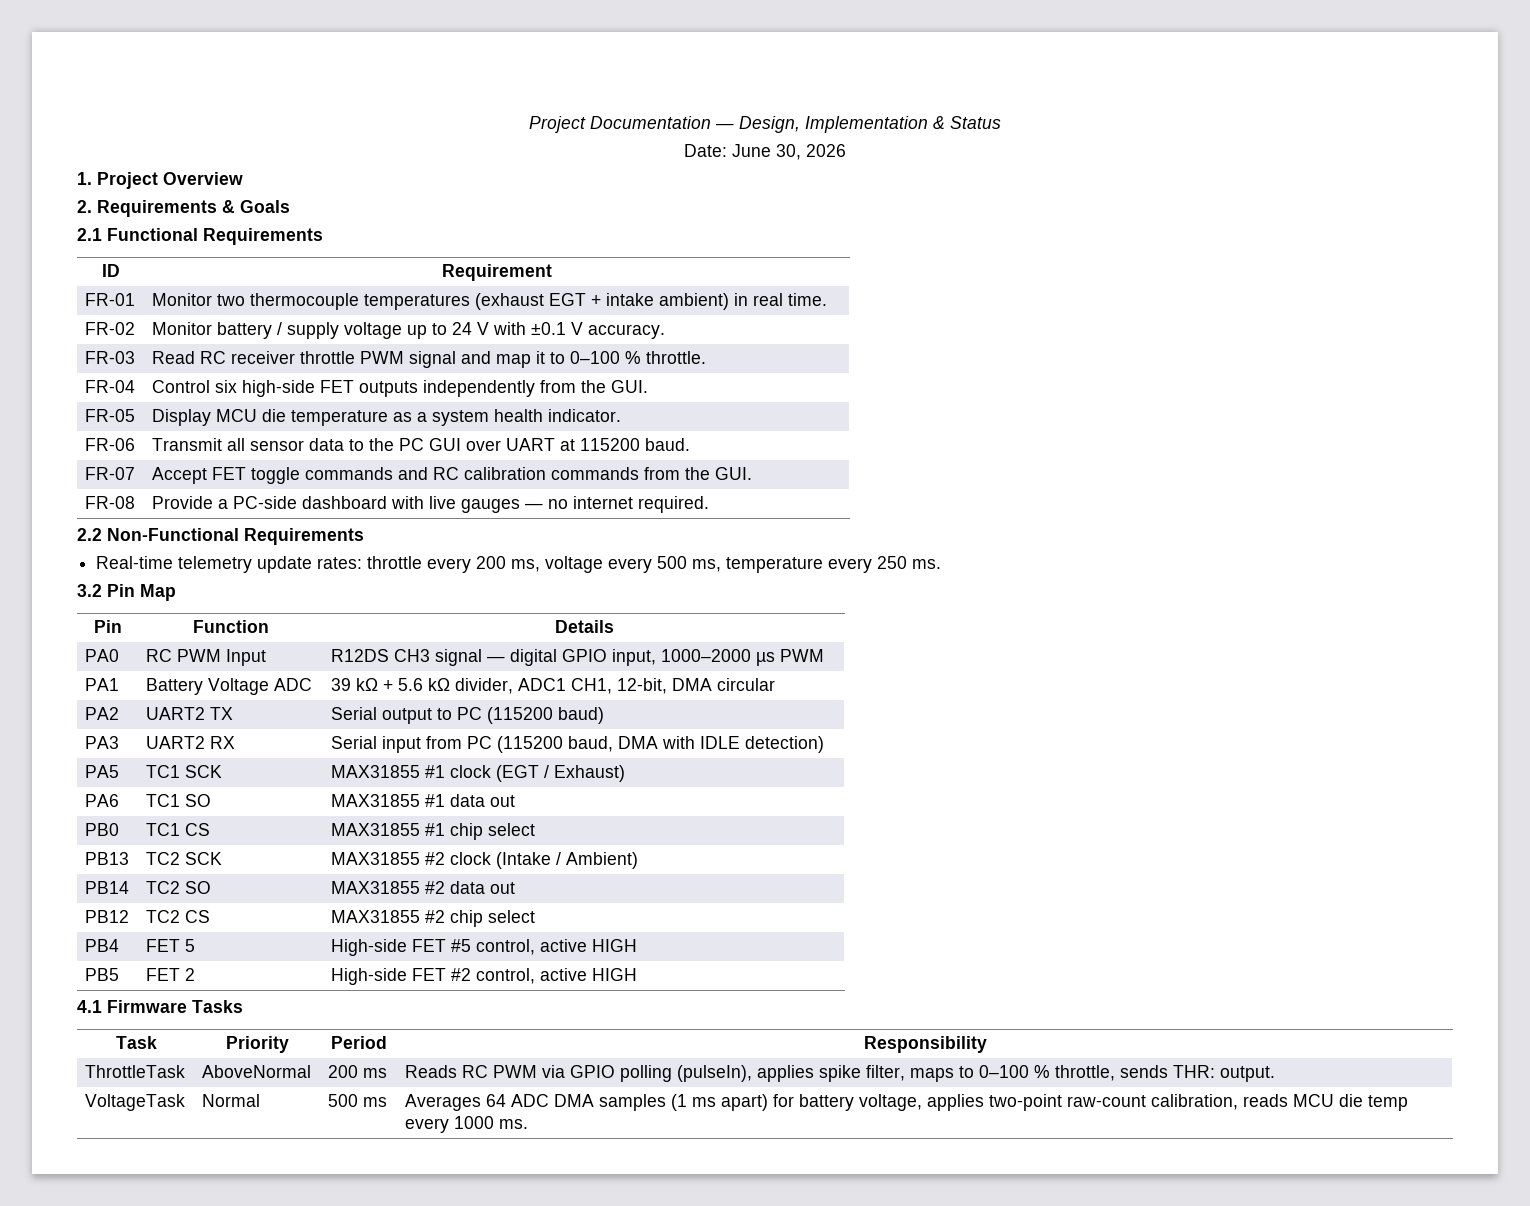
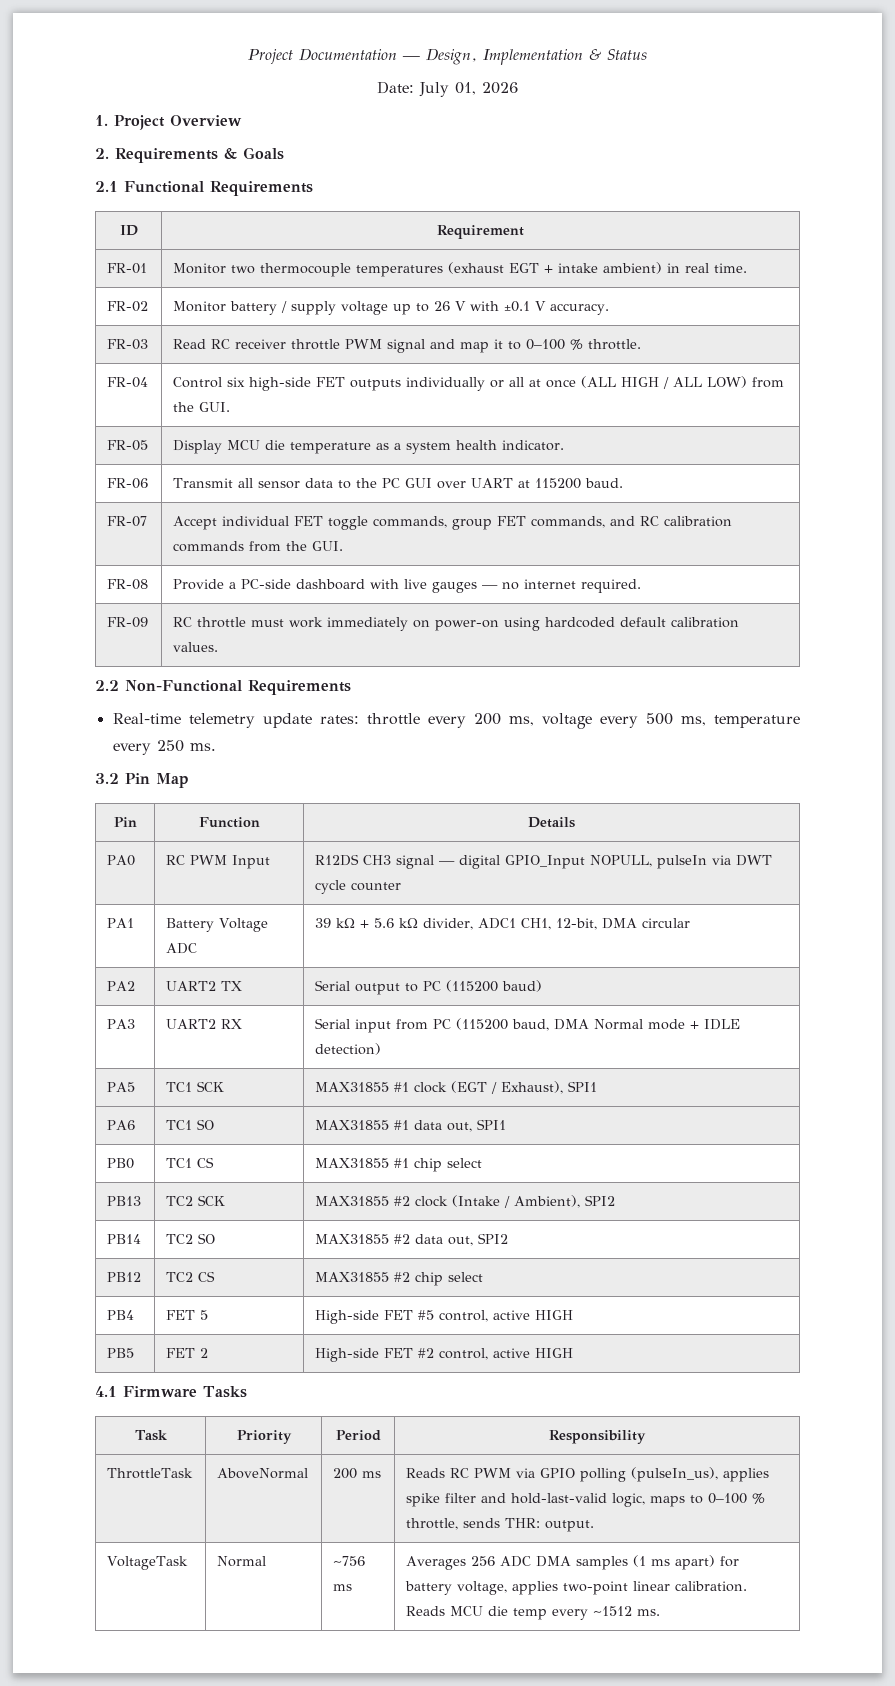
[732,144,801,160] June 30, -> [419,82,476,97] July 01,
[452,322,473,335] 24 -> [434,301,451,311] 26
[423,380,536,397] independently -> [406,376,748,391] individually or all at once (ALL HIGH / ALL LOW)
(208, 475) none -> [222,516,290,526] individual
[305,467,394,480] commands -> [373,516,606,530] commands, group FET commands,
(710, 504) none -> [107,617,149,628] [173,617,740,631] [173,642,219,652] // FR-09 | RC throttle must work immediately on power-on using hardcoded default calibration values.
[562,649,825,666] GPIO input, 1000–2000 µs PWM -> [505,855,773,869] [315,880,402,894] GPIO_Input NOPULL, pulseIn via DWT cycle counter
[662,736,696,749] with -> [594,1019,700,1030] Normal mode +
[554,765,626,782] Exhaust) -> [501,1081,598,1094] Exhaust), SPI1
[490,795,516,807] out -> [447,1119,507,1132] out, SPI1
[566,852,639,869] Ambient) -> [514,1195,616,1208] Ambient), SPI2
[490,882,516,894] out -> [448,1233,509,1246] out, SPI2
[677,1065,753,1082] (pulseIn), -> [631,1467,719,1482] (pulseIn_us),
[866,1065,906,1081] filter, -> [445,1493,646,1507] filter and hold-last-valid logic,
[328,1094,359,1107] 500 -> [333,1556,366,1566] ~756
[486,1094,507,1107] 64 -> [471,1556,496,1566] 256
[1067,1094,1289,1110] raw-count calibration, reads -> [633,1581,748,1592] [406,1606,446,1616] linear calibration. Reads
[454,1116,495,1129] 1000 -> [593,1606,633,1616] ~1512

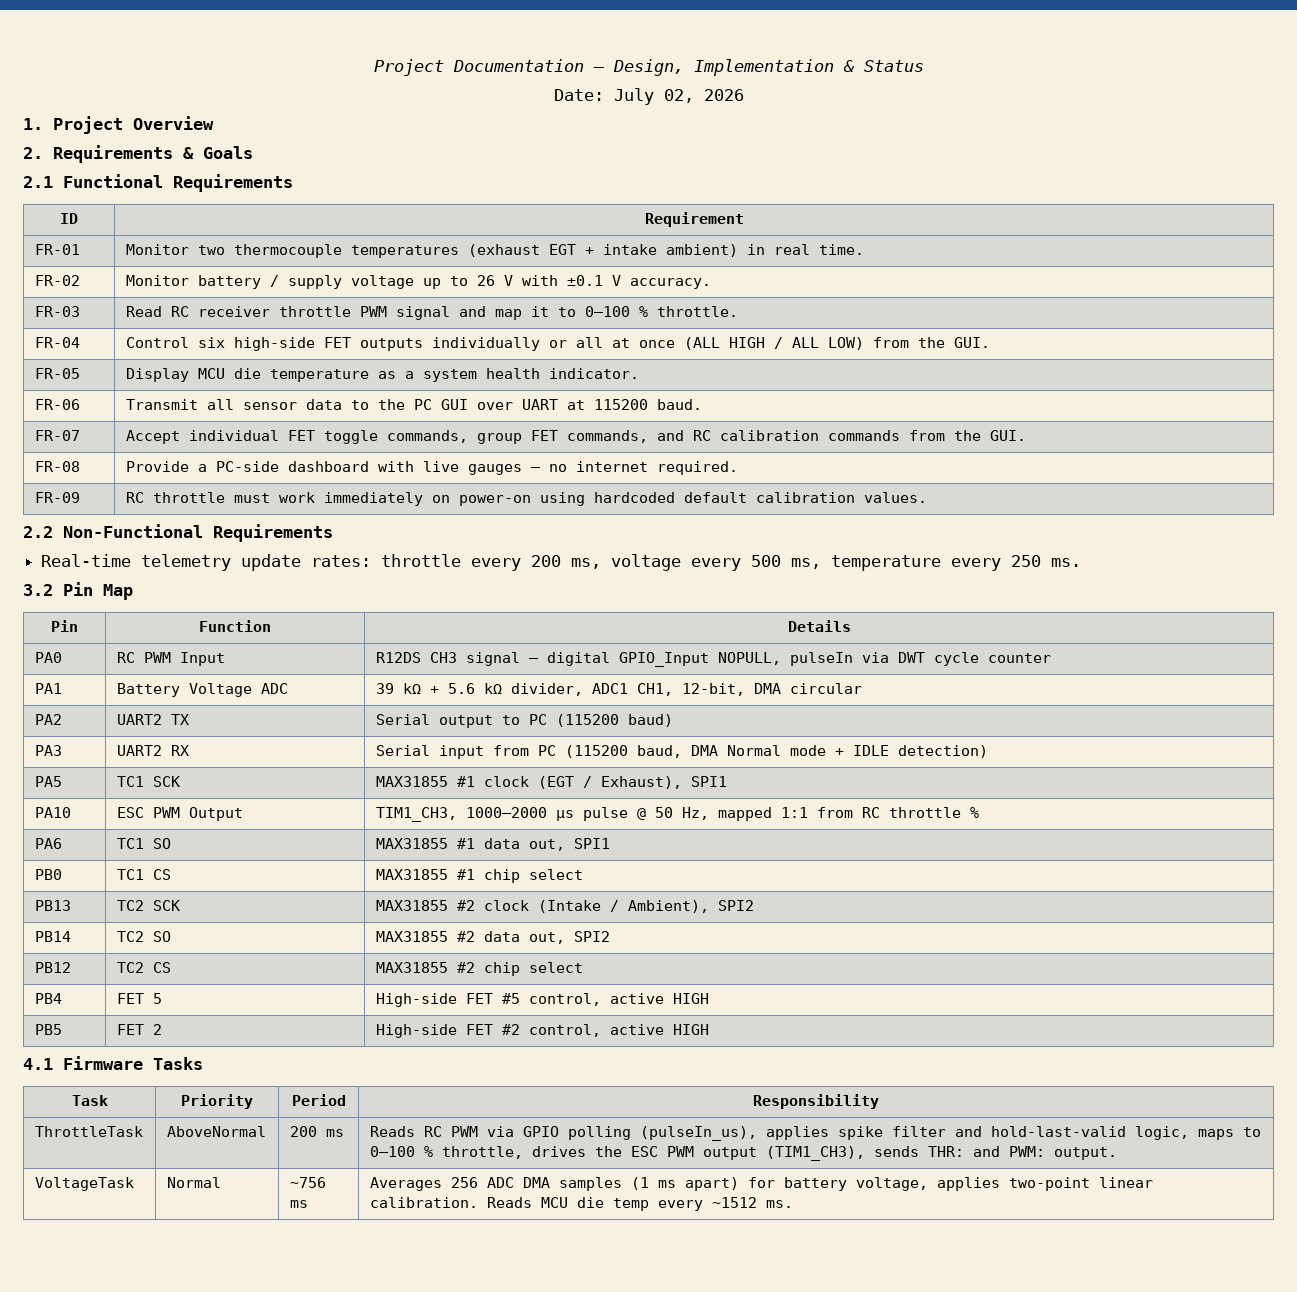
[455,82,476,95] 01, -> [663,89,694,103] 02,
(598, 1086) none -> [34,807,71,818] [116,807,243,821] [375,807,979,822] // PA10 | ESC PWM Output | TIM1_CH3, 1000–2000 µs pulse @ 50 Hz, mapped 1:1 from RC throttle %
[463,1518,541,1528] sends THR: -> [531,1146,1045,1161] drives the ESC PWM output (TIM1_CH3), sends THR: and PWM:

